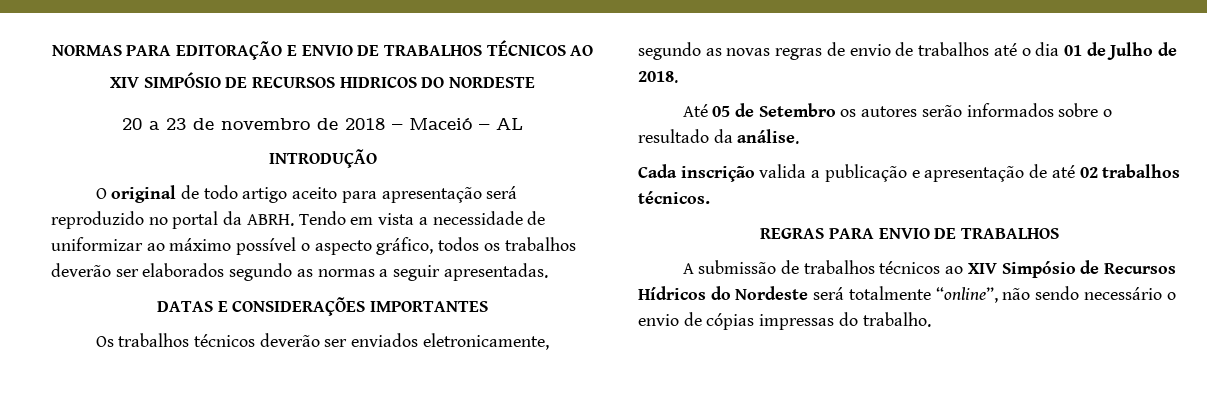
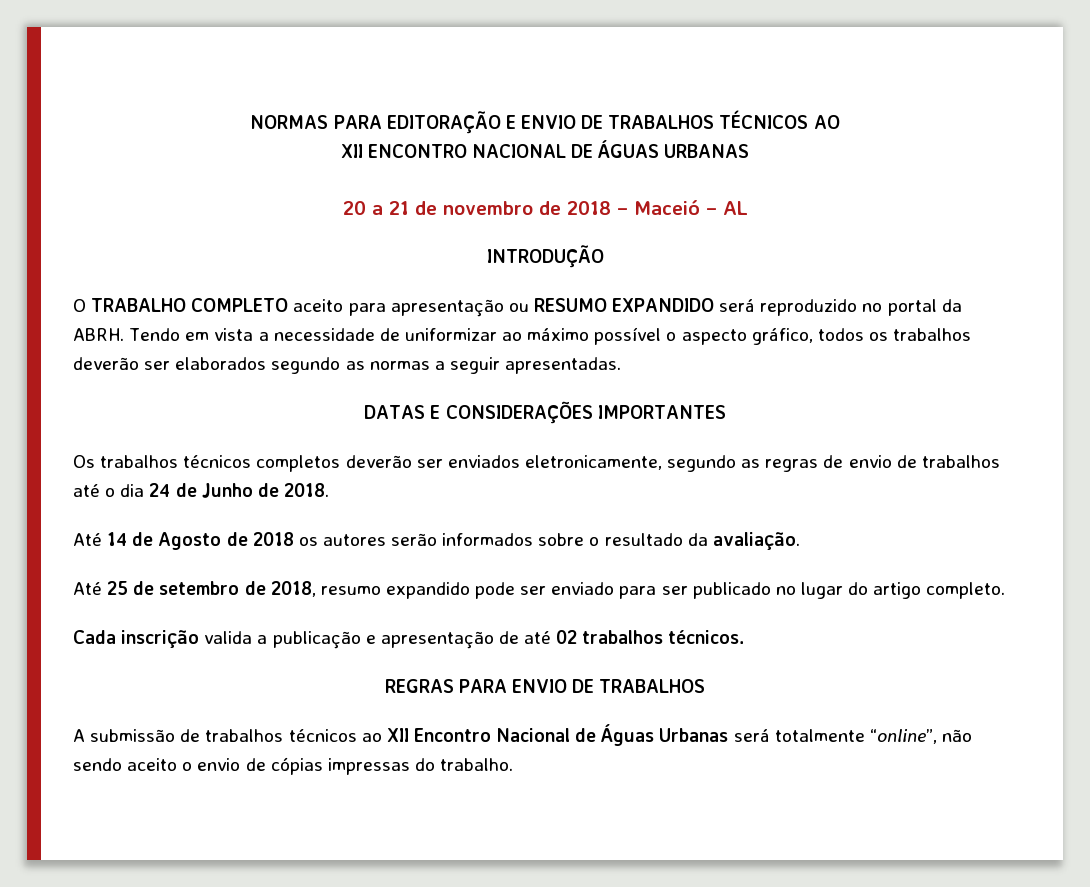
[109,72,536,88] XIV SIMPÓSIO DE RECURSOS HIDRICOS DO NORDESTE -> [340,140,750,158] XII ENCONTRO NACIONAL DE ÁGUAS URBANAS
[166,118,186,130] 23 -> [388,201,409,215] 21
[111,185,482,203] original de todo artigo aceito para apresentação -> [91,298,715,317] TRABALHO COMPLETO aceito para apresentação ou RESUMO EXPANDIDO
(256, 340) none -> [256,455,341,472] completos
[726,48,771,56] novas -> (761, 463) none
[1063,42,1154,60] 01 de Julho -> [149,483,253,498] 24 de Junho
[712,103,836,117] 05 de Setembro -> [107,532,294,550] 14 de Agosto de 2018
[737,129,800,144] análise. -> [712,532,800,550] [73,581,1006,599] avaliação. // Até 25 de setembro de 2018, resumo expandido pode ser enviado para ser publicado no lugar do artigo completo.
[967,260,1177,278] [638,286,809,300] XIV Simpósio de Recursos Hídricos do Nordeste -> [386,724,729,746] XII Encontro Nacional de Águas Urbanas
[1083,287,1162,300] necessário -> [127,758,178,771] aceito

